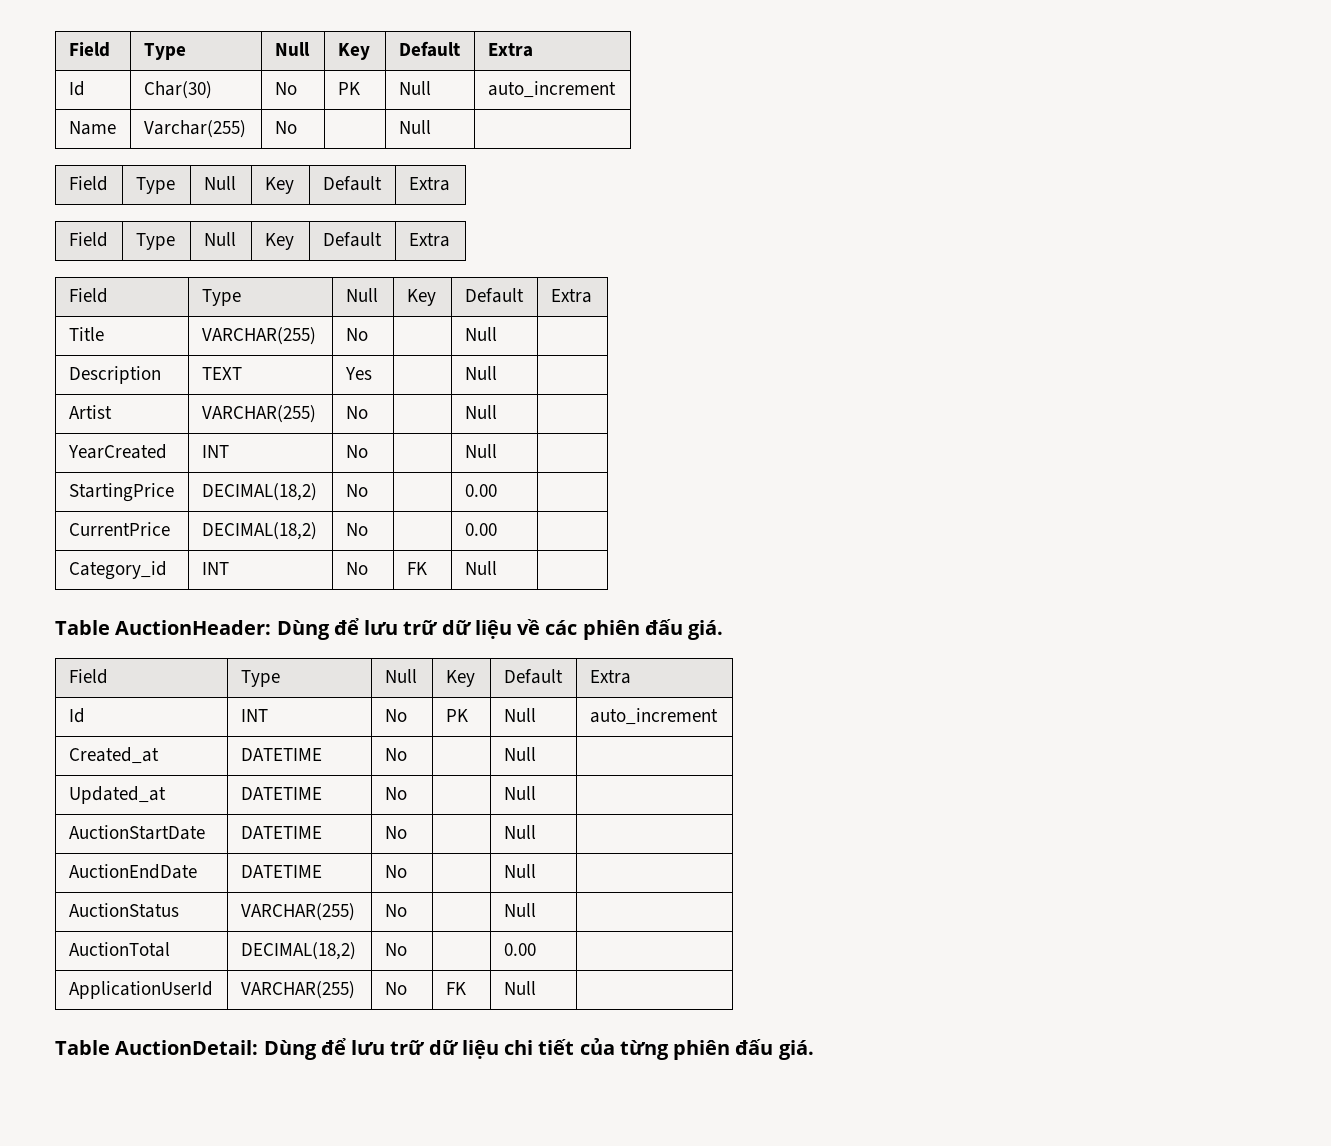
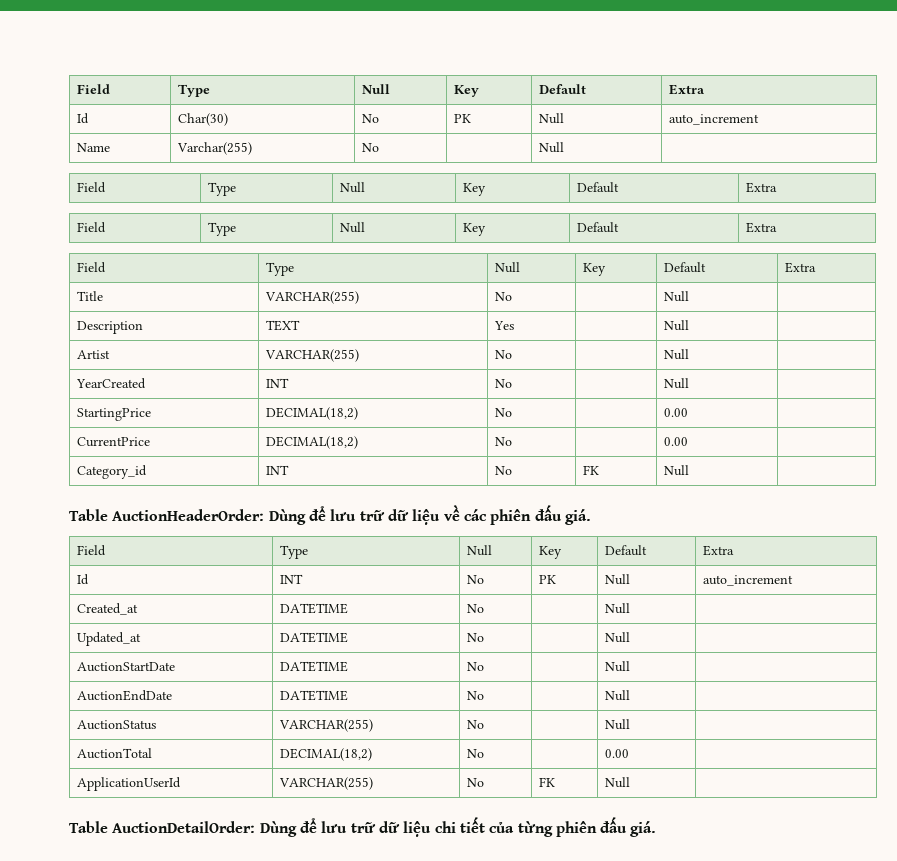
[115,620,272,635] AuctionHeader: -> [112,509,265,521] AuctionHeaderOrder:
[115,1040,259,1055] AuctionDetail: -> [112,821,256,833] AuctionDetailOrder:

